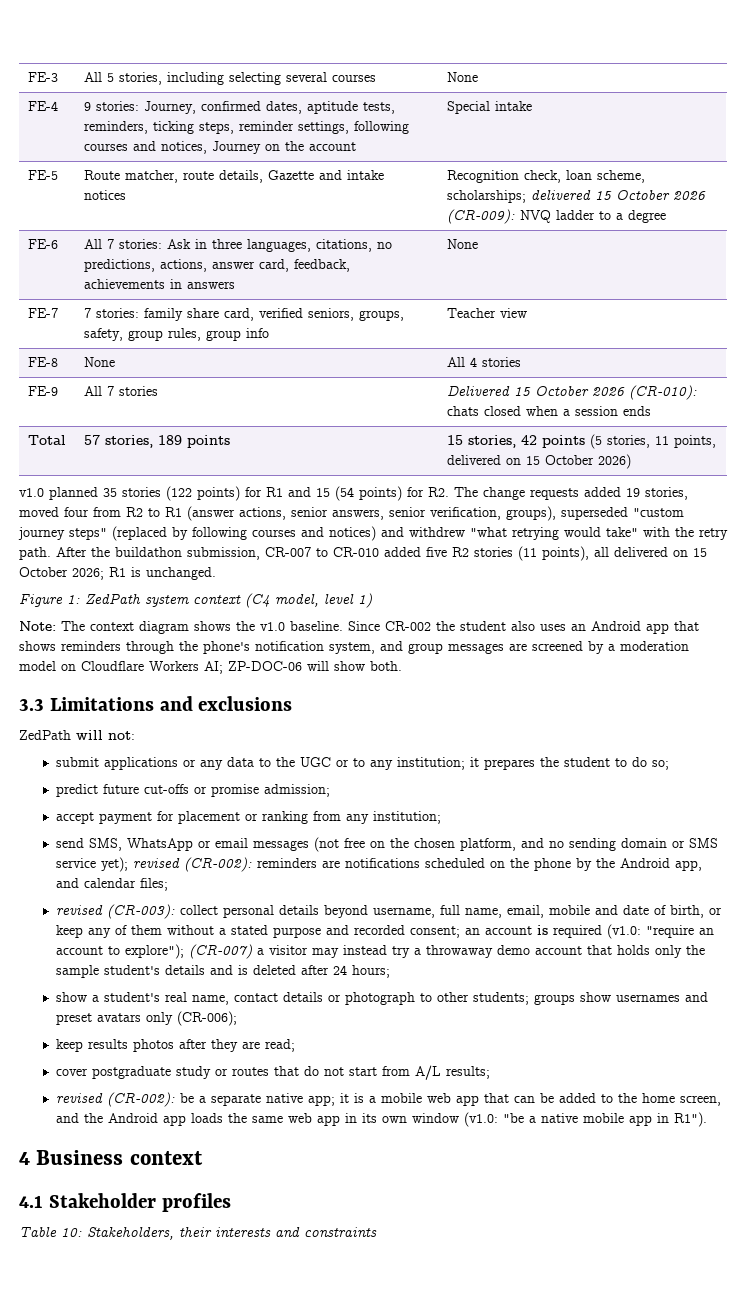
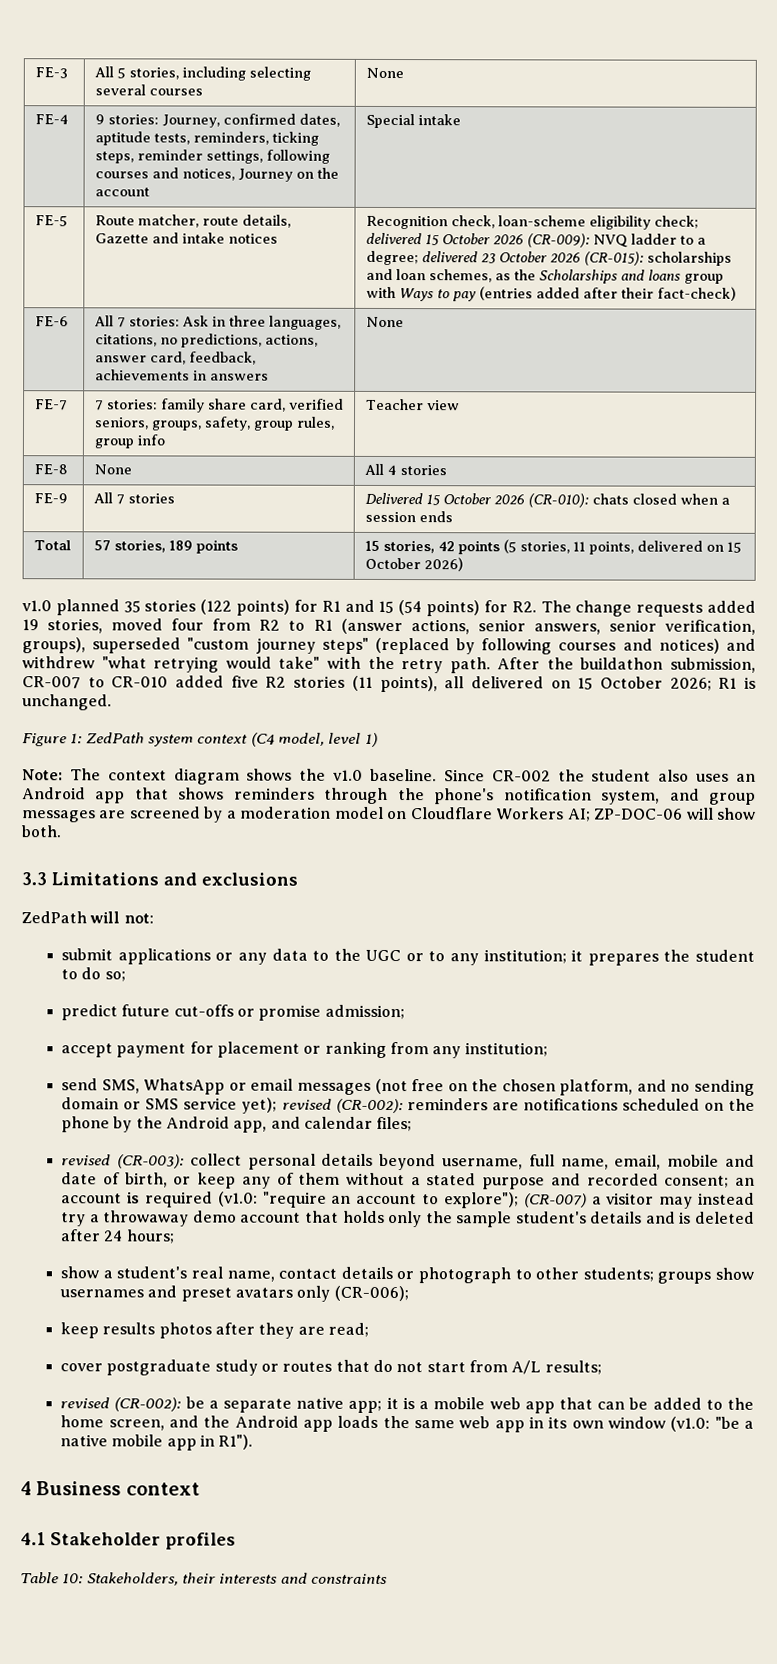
[565,170,645,183] [446,190,526,203] loan scheme, scholarships; -> [497,215,699,230] loan-scheme eligibility check;
[627,210,666,223] degree -> [365,250,732,266] [365,268,724,284] [365,286,736,302] degree; delivered 23 October 2026 (CR-015): scholarships and loan schemes, as the Scholarships and loans group with Ways to pay (entries added after their fact-check)

